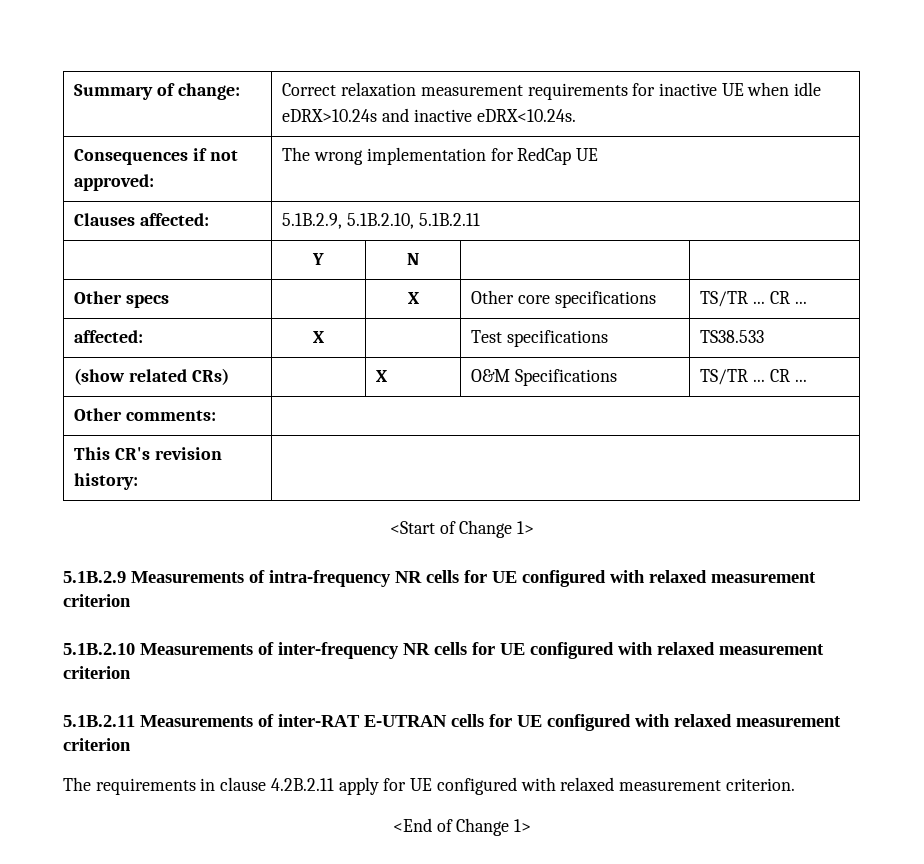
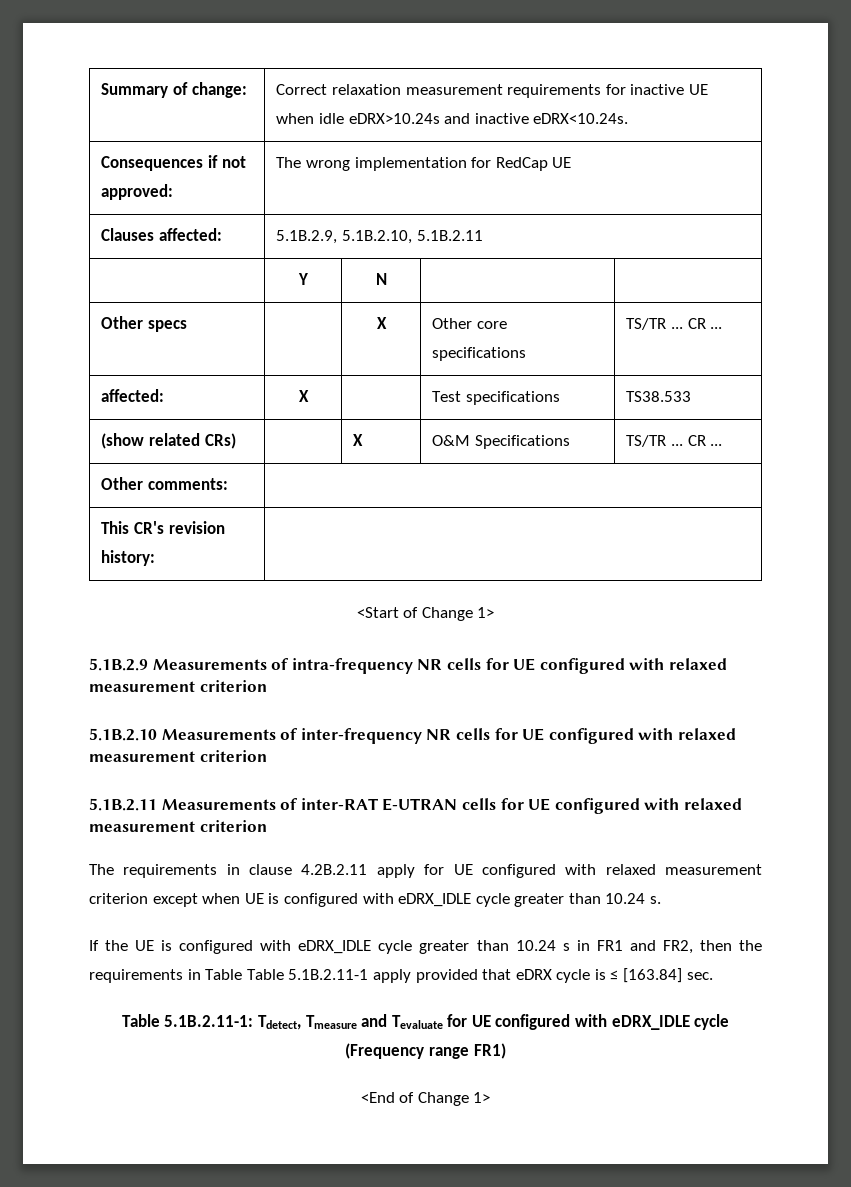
[725,778,795,791] criterion. -> [89,893,662,907] [89,940,762,954] [89,968,713,983] [121,1014,730,1030] [345,1043,506,1059] criterion except when UE is configured with eDRX_IDLE cycle greater than 10.24 s. // If the UE is configured with eDRX_IDLE cycle greater than 10.24 s in FR1 and FR2, then the requirements in Table Table 5.1B.2.11-1 apply provided that eDRX cycle is ≤ [163.84] sec. // Table 5.1B.2.11-1: Tdetect, Tmeasure and Tevaluate for UE configured with eDRX_IDLE cycle (Frequency range FR1)

